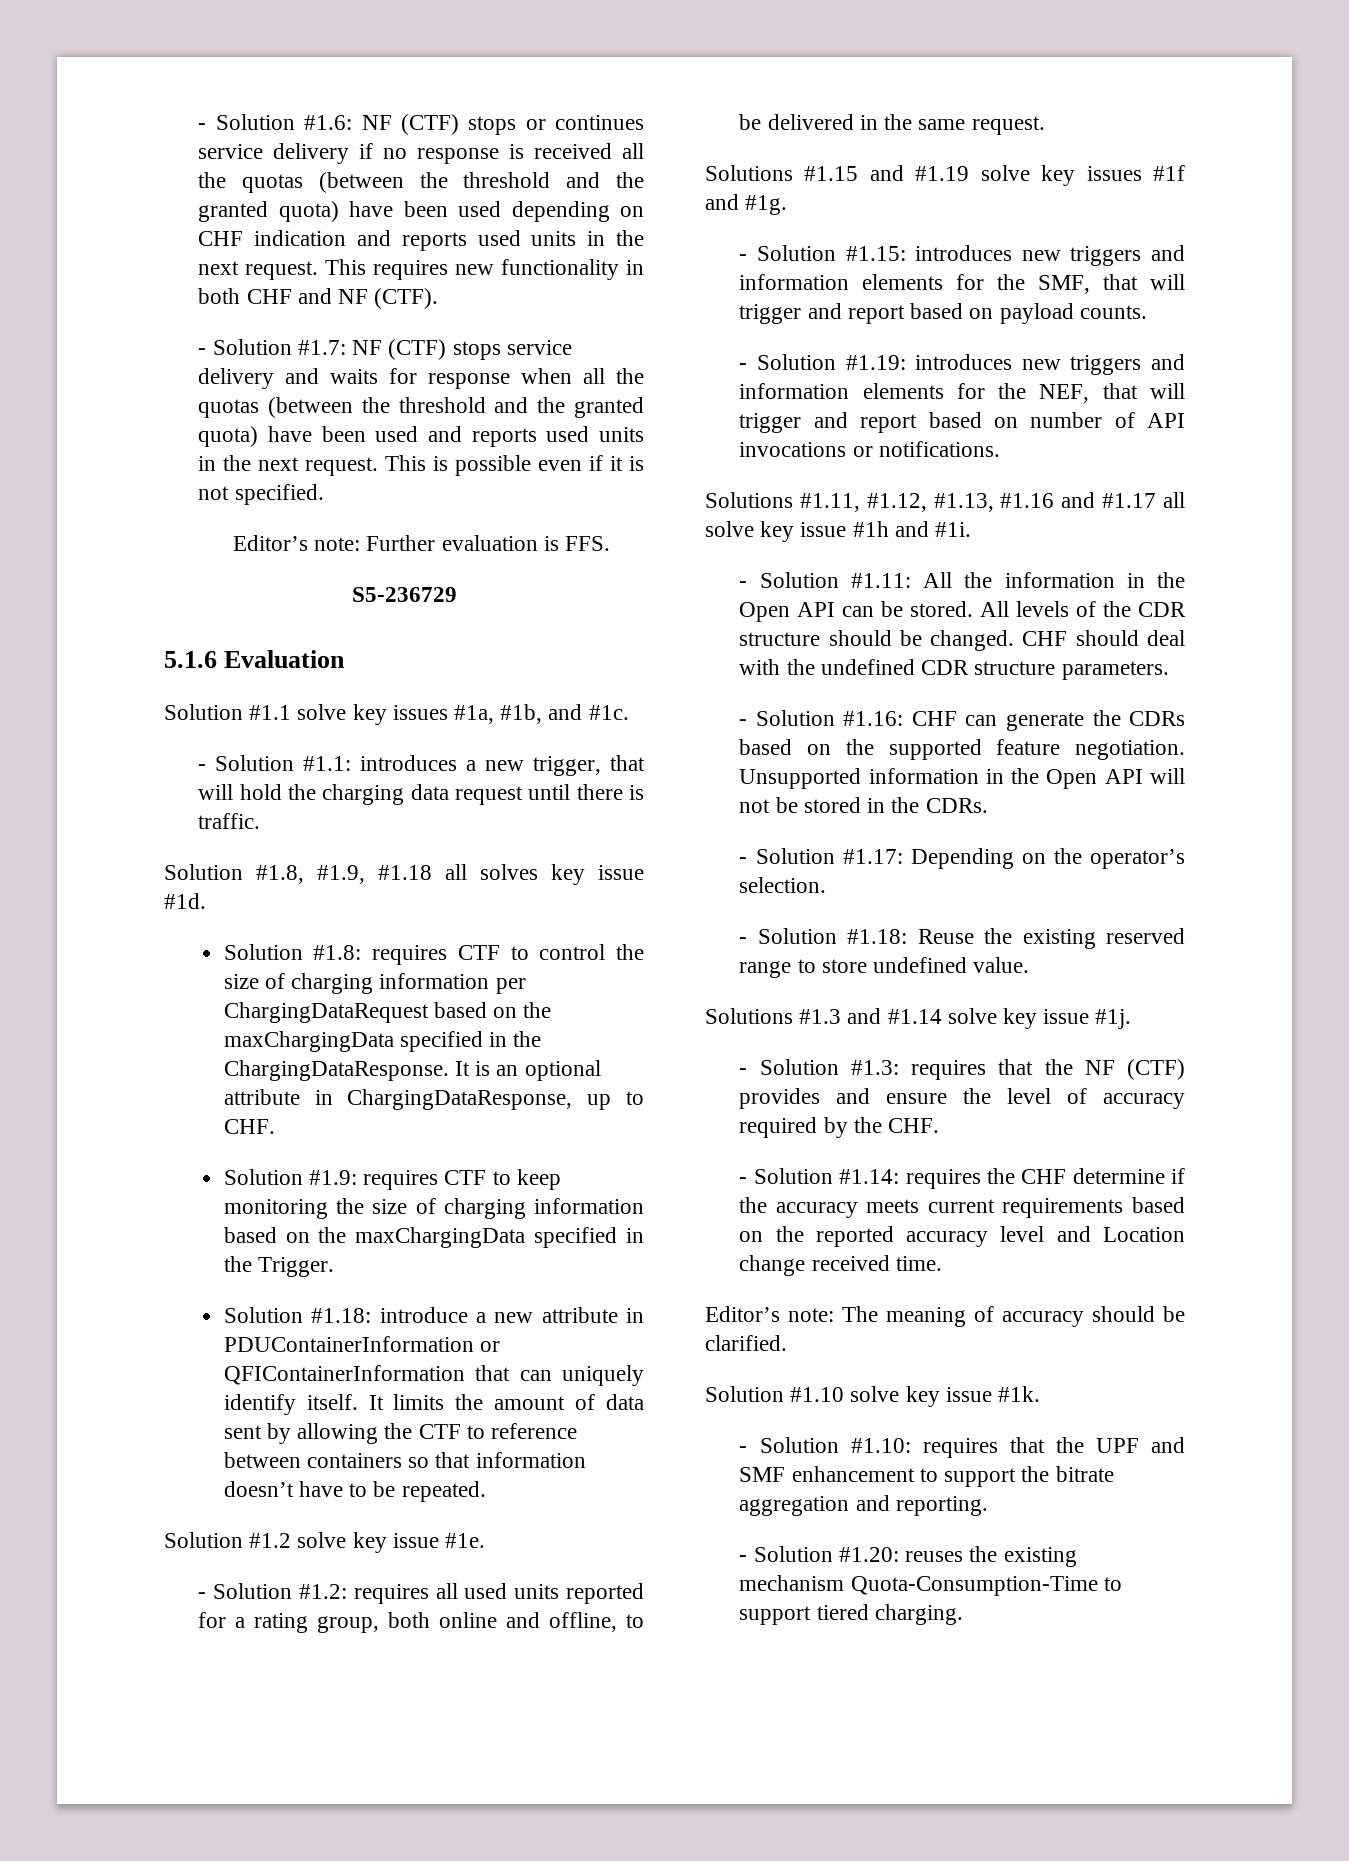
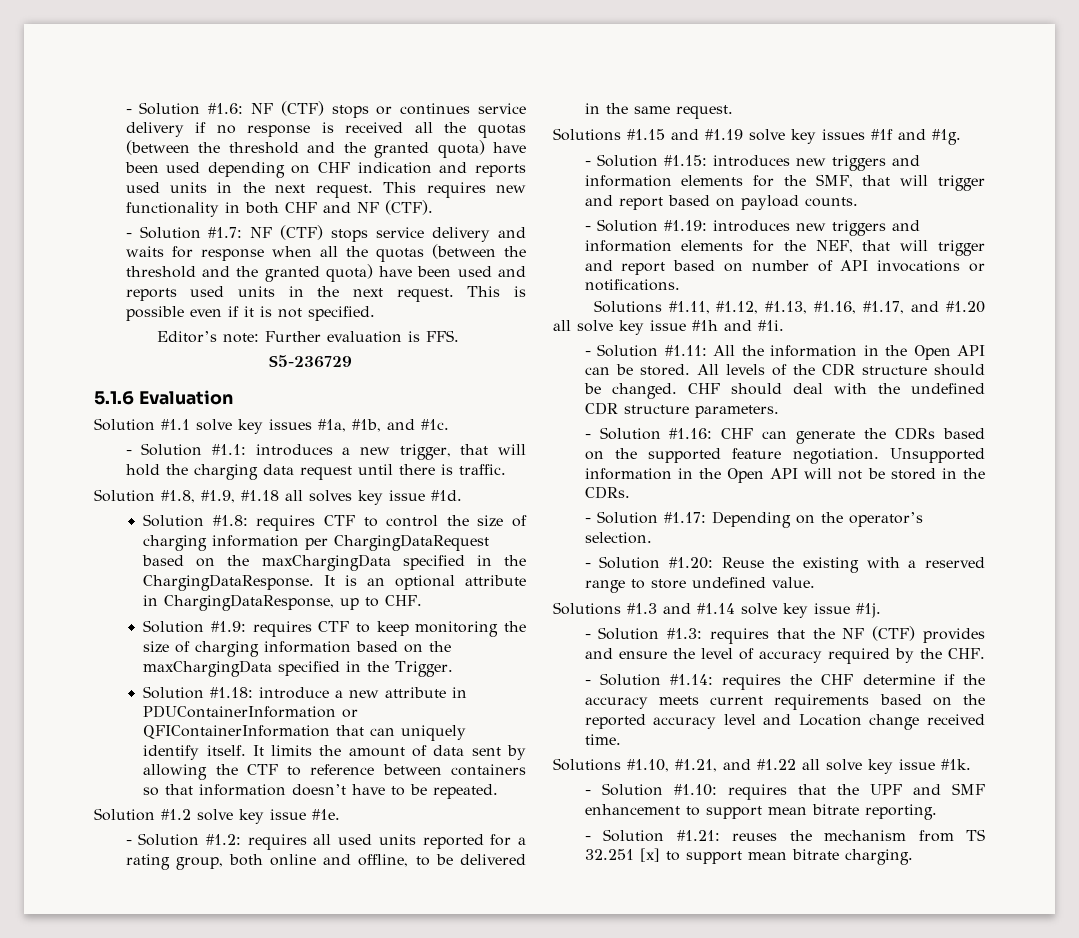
[1000,492,1157,508] #1.16 and #1.17 -> [814,301,985,314] #1.16, #1.17, and #1.20
[847,929,908,944] #1.18: -> [668,557,713,569] #1.20:
(1096, 939) none -> [866,557,917,568] with a
[705,1306,1185,1327] [705,1335,787,1351] [705,1386,845,1402] Editor’s note: The meaning of accuracy should be clarified. // Solution #1.10 -> [553,758,820,772] Solutions #1.10, #1.21, and #1.22 all
[1021,1466,1114,1482] [739,1495,890,1516] the bitrate aggregation and -> [767,804,859,815] mean bitrate
[838,1547,899,1562] #1.20: -> [676,830,720,841] #1.21:
[1003,1547,1077,1567] [739,1575,1122,1596] [739,1604,869,1625] existing mechanism Quota-Consumption-Time to support tiered -> [824,829,985,842] [584,848,839,864] mechanism from TS 32.251 [x] to support mean bitrate

